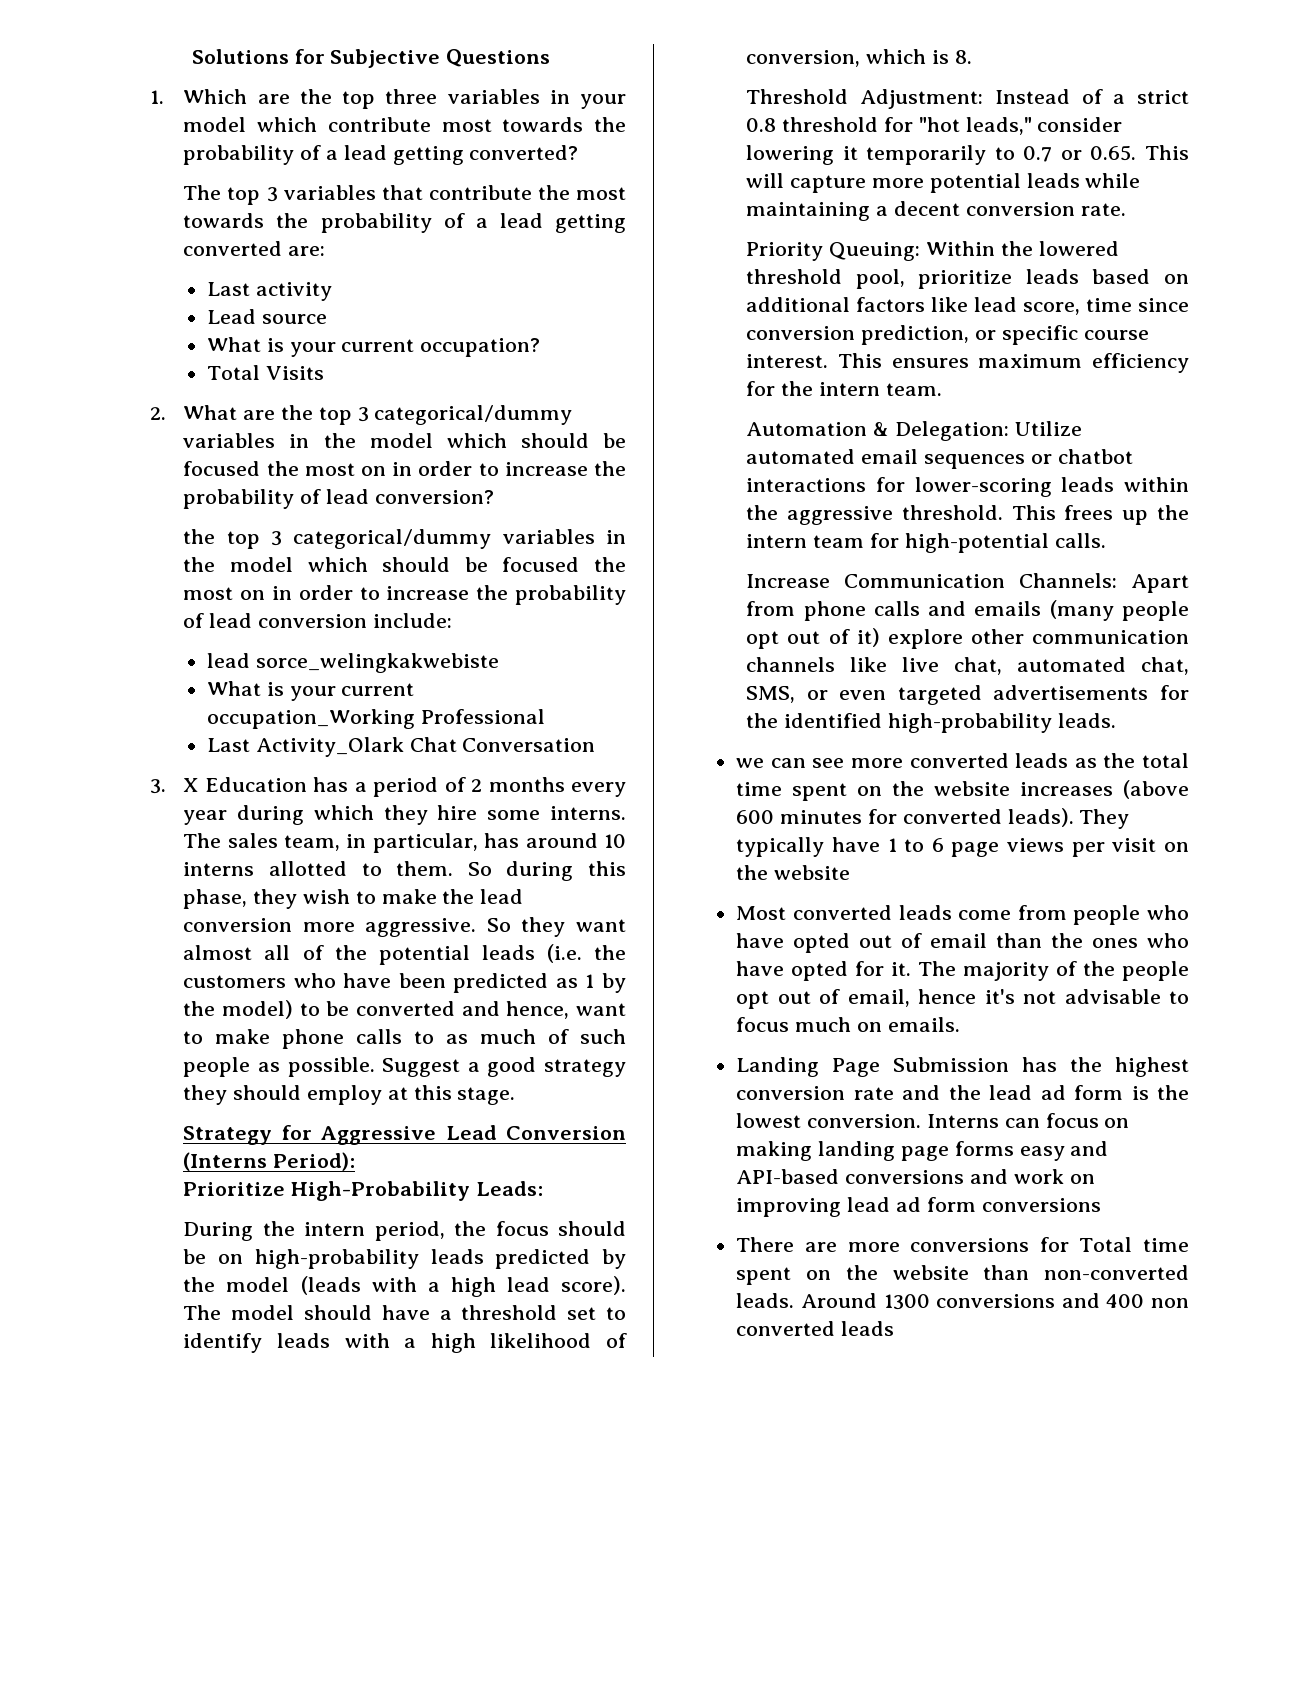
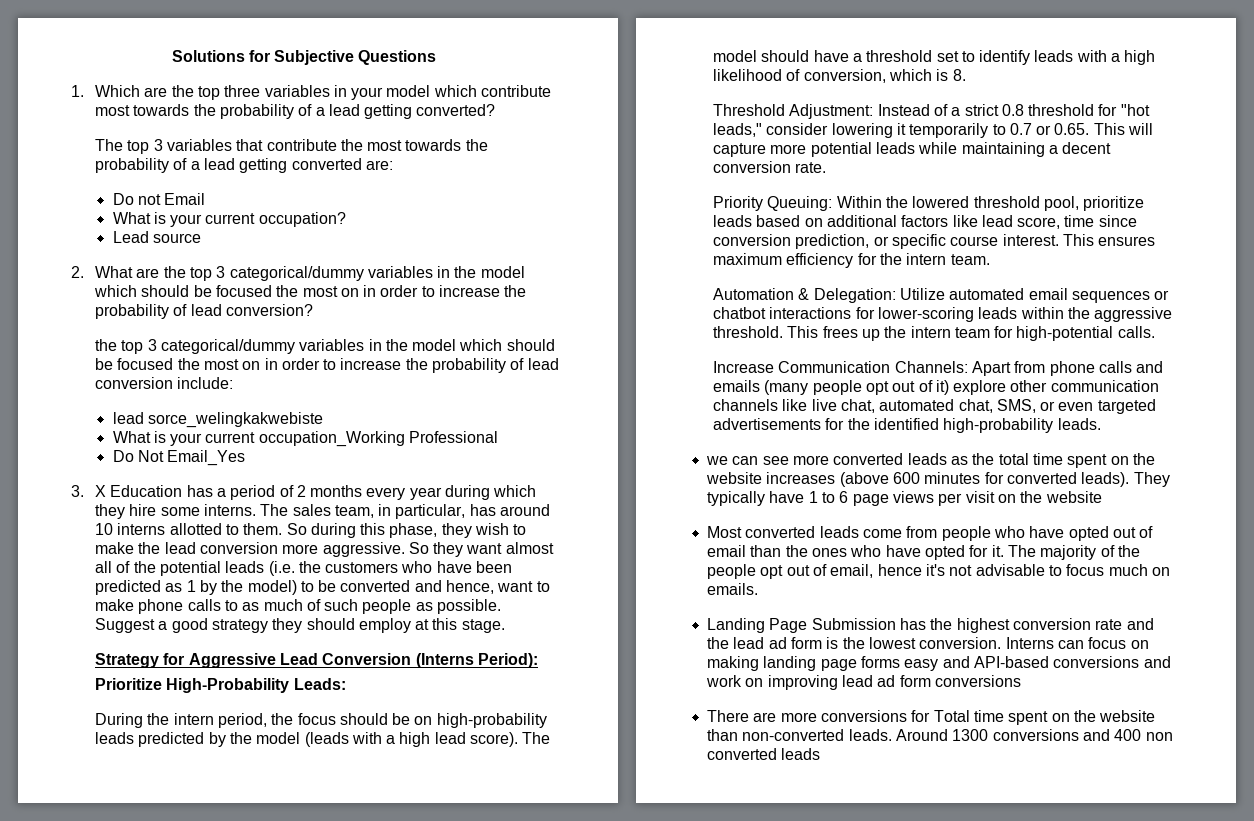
[206,282,332,301] [206,309,327,324] Last activity // Lead source -> [112,193,206,205] Do not Email
[206,365,324,380] Total Visits -> [112,231,201,243] Lead source
[206,737,596,757] Last Activity_Olark Chat Conversation -> [112,450,246,466] Do Not Email_Yes

